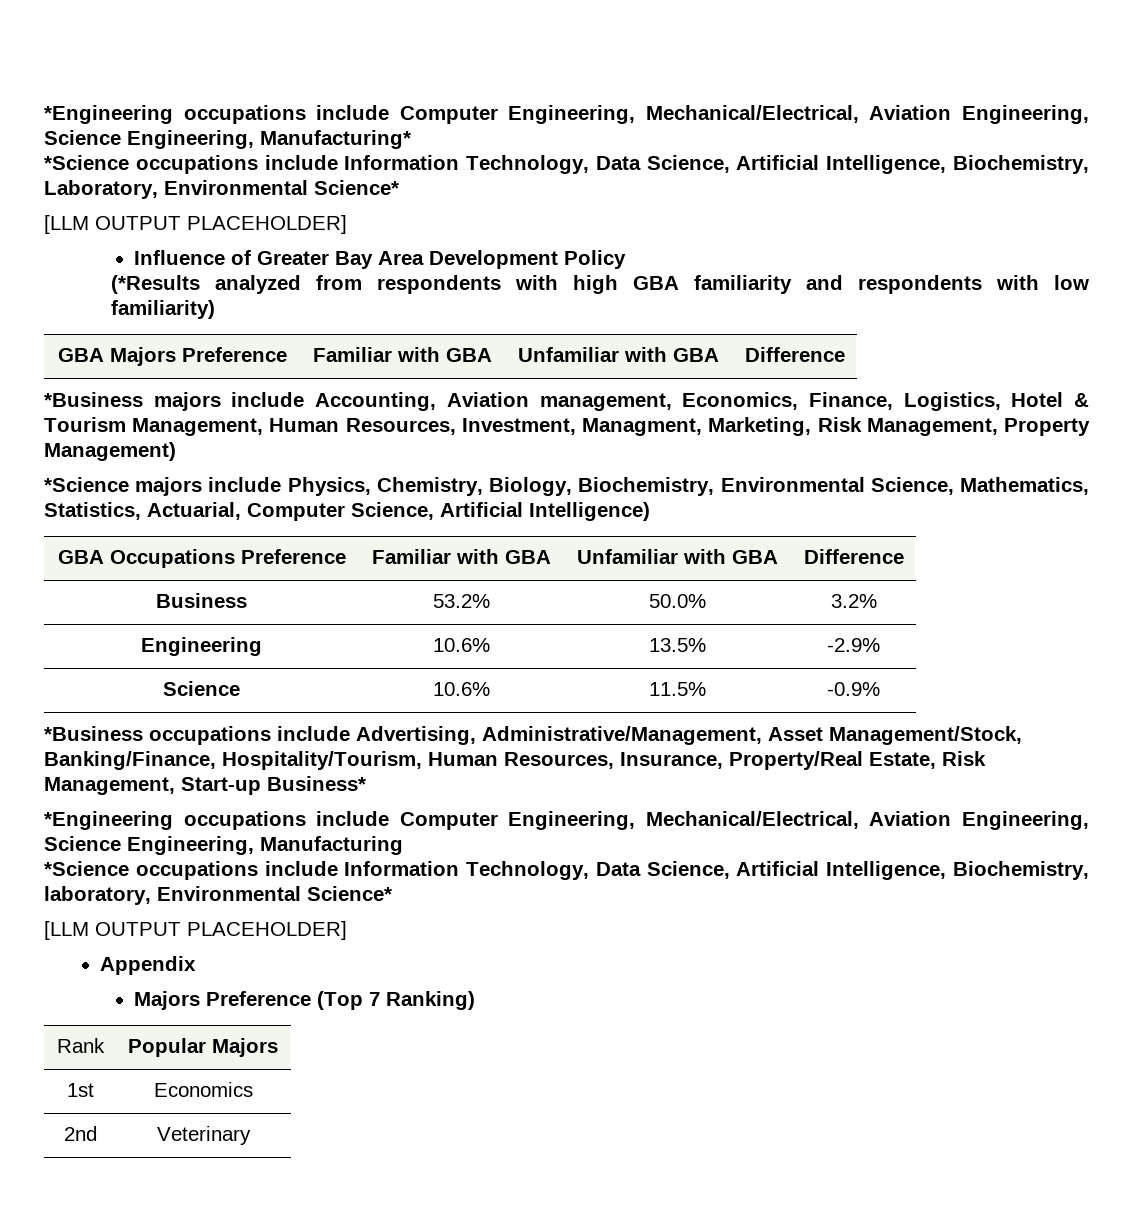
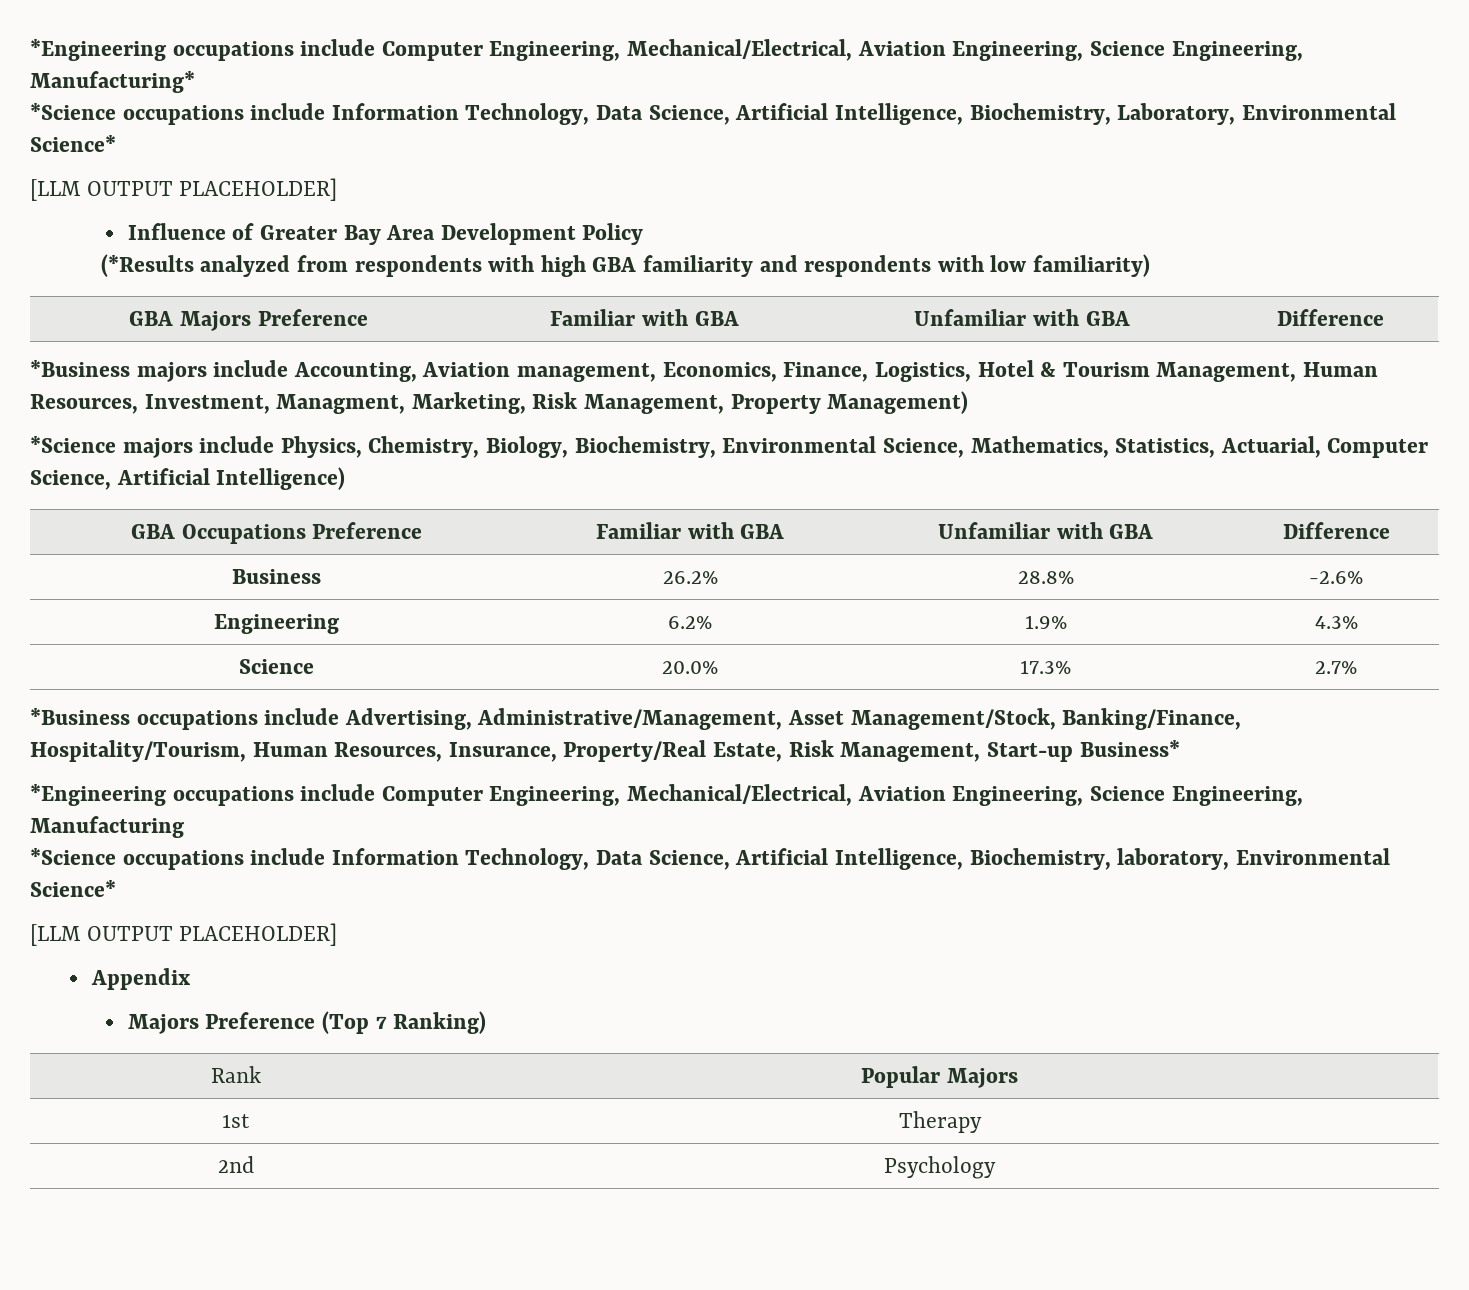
[432,594,490,608] [649,594,706,608] [830,594,877,608] [141,637,262,656] [432,638,490,652] [649,638,706,652] [827,638,880,652] [163,681,240,696] [432,682,490,696] [649,682,706,696] [827,682,880,696] 53.2% | 50.0% | 3.2% // Engineering | 10.6% | 13.5% | -2.9% // Science | 10.6% | 11.5% | -0.9% -> [662,571,718,584] [1017,571,1074,584] [1309,571,1363,584] [214,614,339,634] [668,616,712,629] [1024,615,1067,629] [1314,616,1358,629] [239,659,314,674] [662,661,718,674] [1020,660,1071,674] [1315,661,1357,674] 26.2% | 28.8% | -2.6% // Engineering | 6.2% | 1.9% | 4.3% // Science | 20.0% | 17.3% | 2.7%
[153,1082,253,1097] Economics -> [898,1111,982,1133] Therapy
[156,1126,251,1145] Veterinary -> [884,1156,997,1179] Psychology

